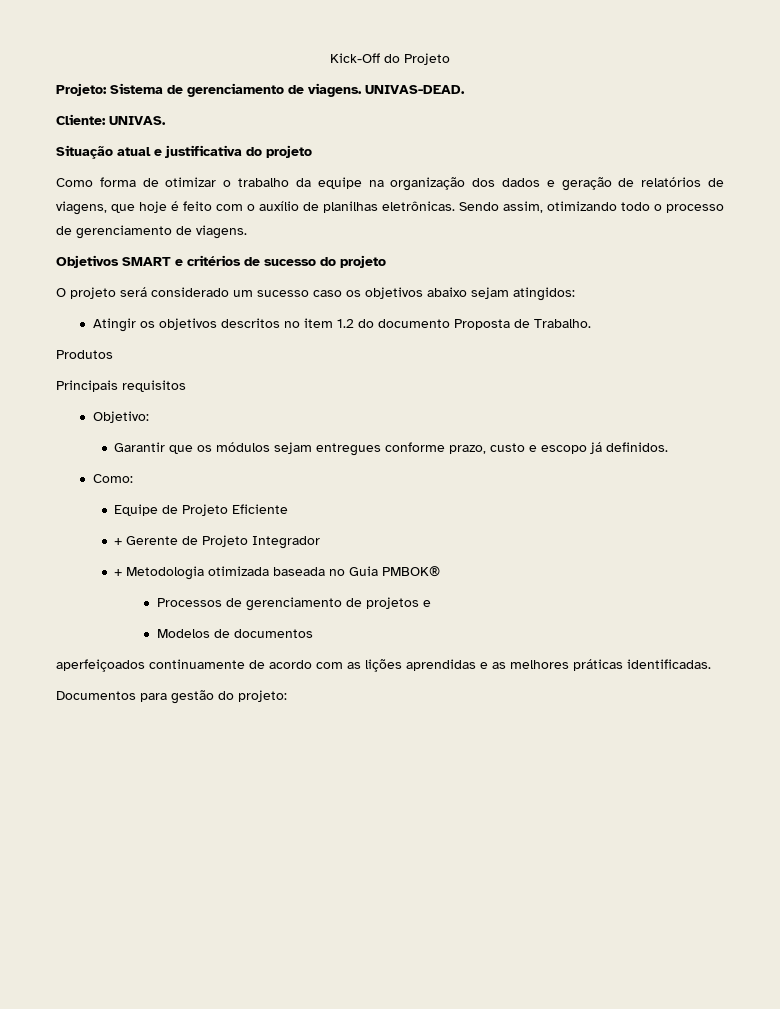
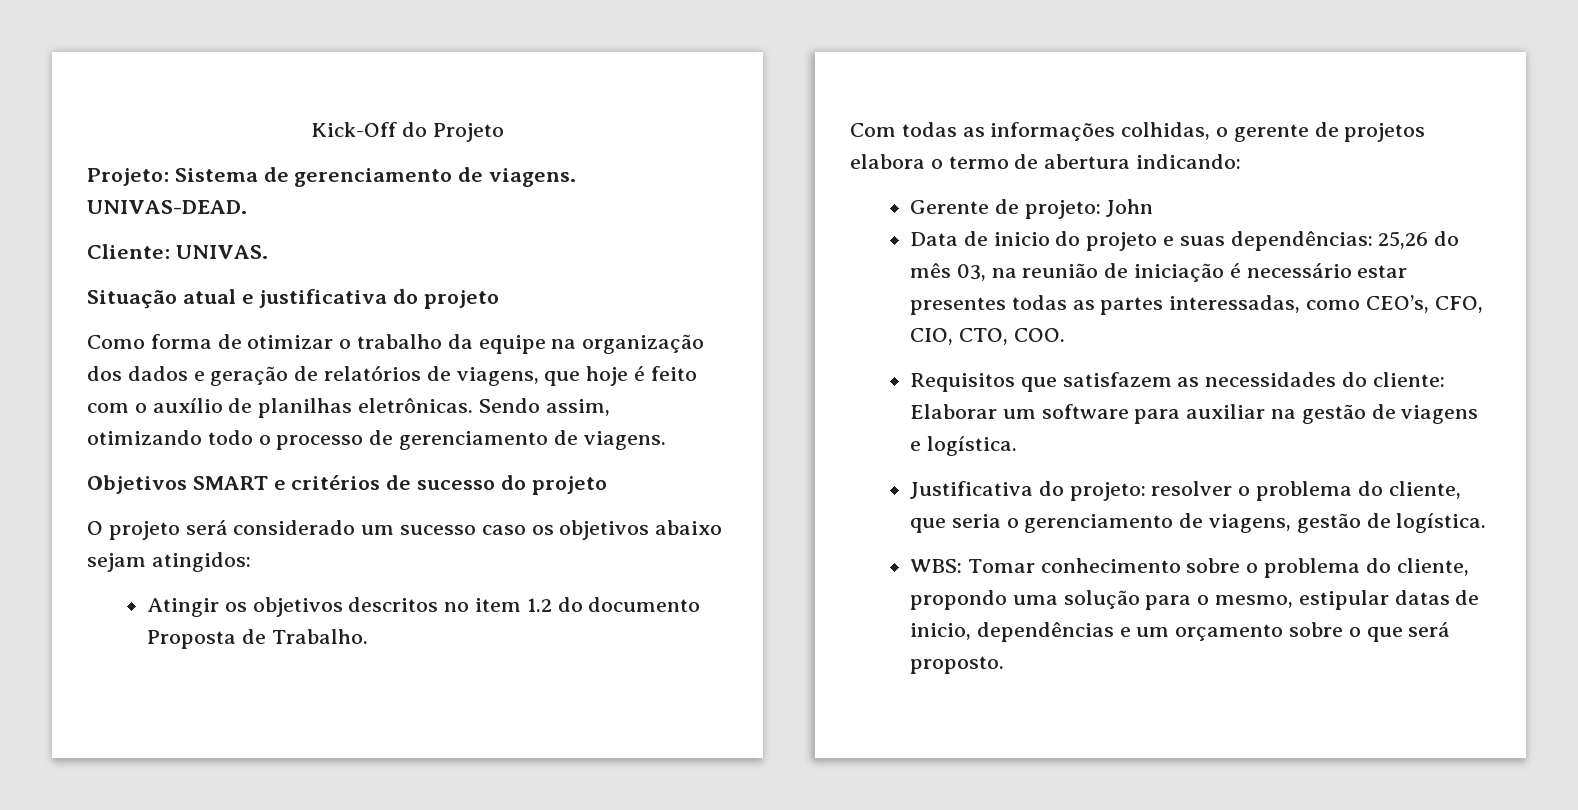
[56,350,113,359] [56,380,186,392] [92,411,149,423] [114,442,669,456] [92,474,133,483] [114,504,289,516] [114,535,321,549] [114,566,441,580] [156,597,431,611] [156,629,313,638] [56,659,711,672] [56,690,287,704] Produtos // Principais requisitos // Objetivo: // Garantir que os módulos sejam entregues conforme prazo, custo e escopo já definidos. // Como: // Equipe de Projeto Eficiente // + Gerente de Projeto Integrador // + Metodologia otimizada baseada no Guia PMBOK® // Processos de gerenciamento de projetos e // Modelos de documentos // aperfeiçoados continuamente de acordo com as lições aprendidas e as melhores práticas identificadas. // Documentos para gestão do projeto: -> [850,122,1426,142] [850,154,1242,169] [909,199,1154,219] [909,231,1460,251] [909,263,1408,282] [909,295,1483,315] [909,328,1065,345] [909,372,1445,392] [909,404,1479,424] [909,436,1017,456] [909,481,1461,501] [909,513,1487,533] [909,558,1469,578] [909,590,1480,610] [909,622,1451,642] [909,656,1004,674] Com todas as informações colhidas, o gerente de projetos elabora o termo de abertura indicando: // Gerente de projeto: John // Data de inicio do projeto e suas dependências: 25,26 do mês 03, na reunião de iniciação é necessário estar presentes todas as partes interessadas, como CEO’s, CFO, CIO, CTO, COO. // Requisitos que satisfazem as necessidades do cliente: Elaborar um software para auxiliar na gestão de viagens e logística. // Justificativa do projeto: resolver o problema do cliente, que seria o gerenciamento de viagens, gestão de logística. // WBS: Tomar conhecimento sobre o problema do cliente, propondo uma solução para o mesmo, estipular datas de inicio, dependências e um orçamento sobre o que será proposto.

